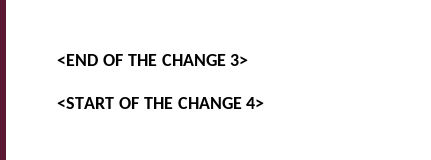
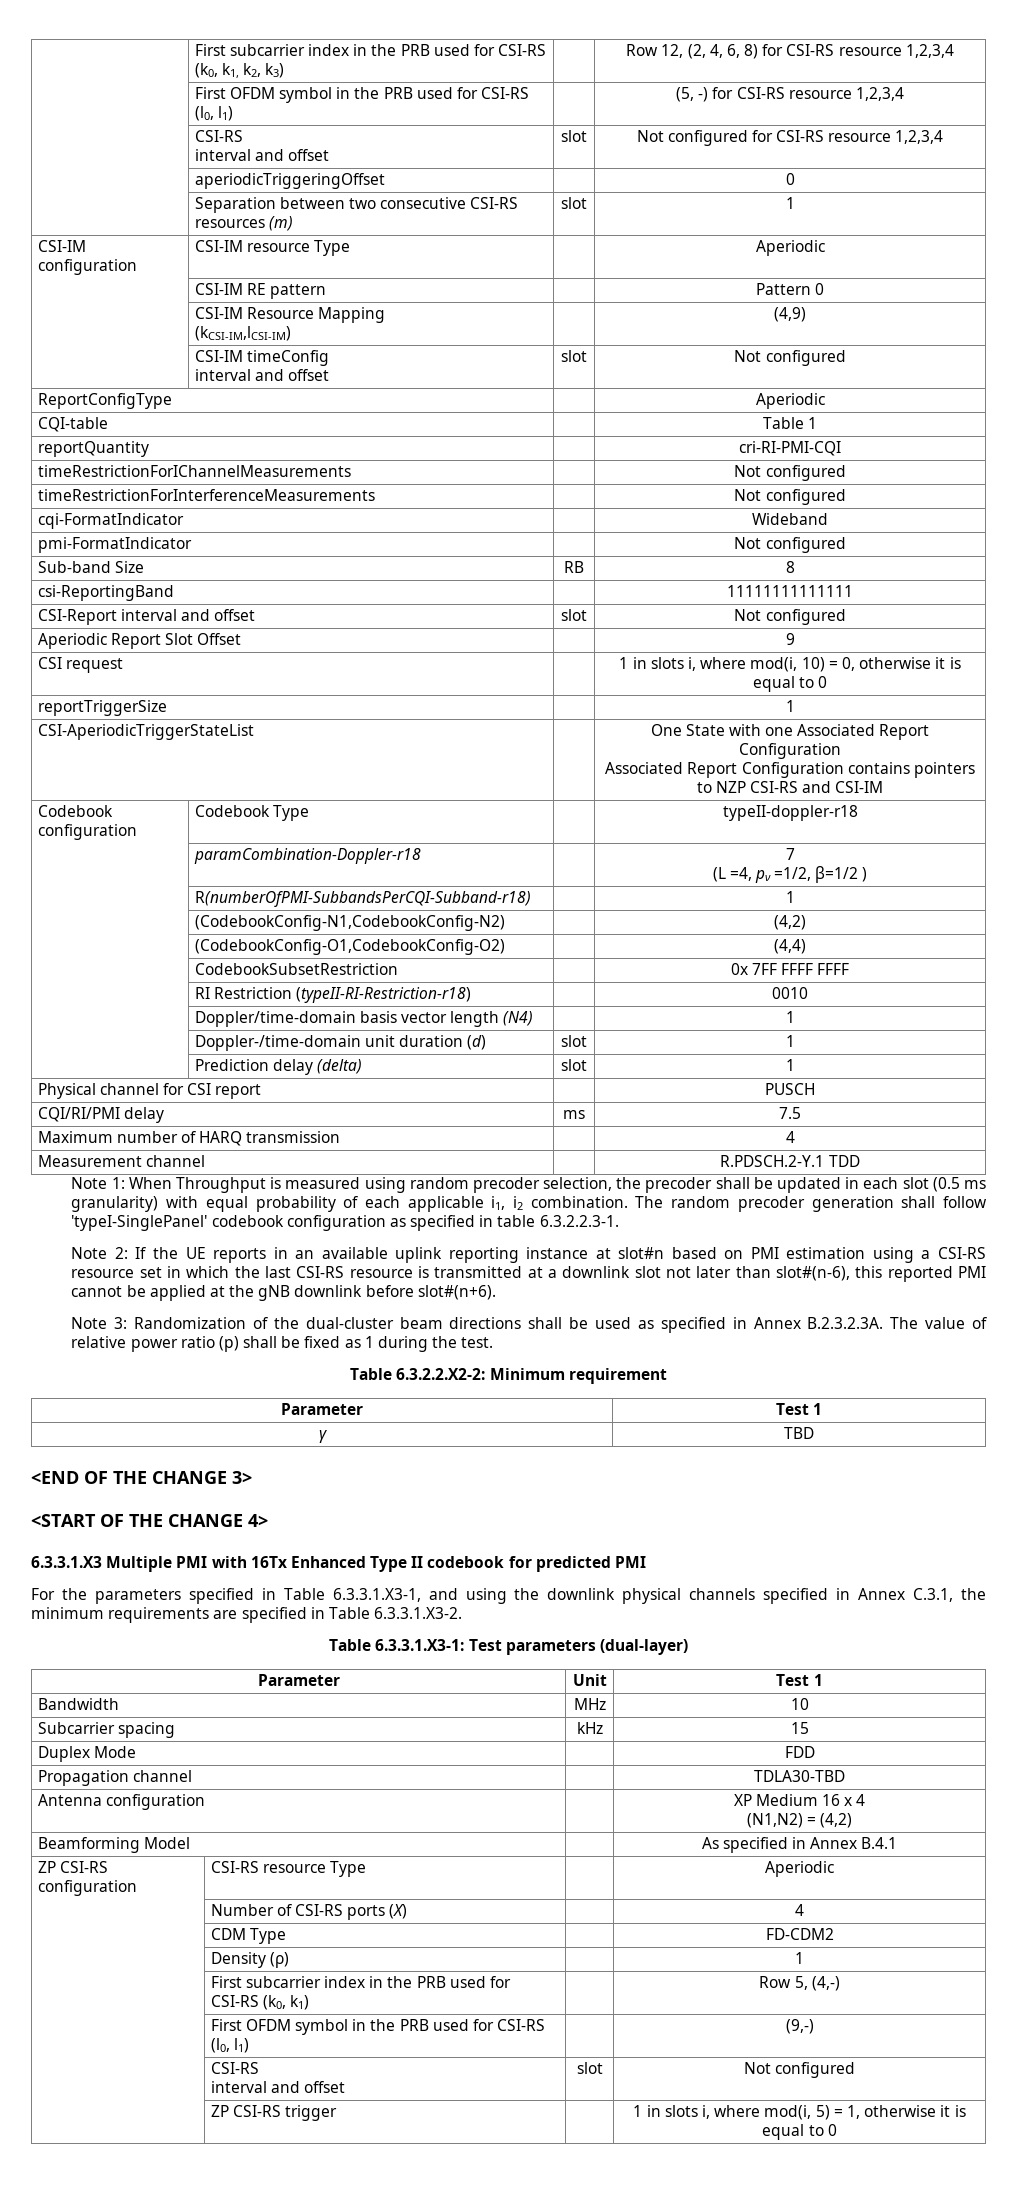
(57, 60) none -> [194,44,547,56] [194,63,285,78] [626,44,954,59] [194,87,530,103] [194,106,233,121] [676,87,904,102] [194,130,243,142] [194,149,330,161] [561,130,587,142] [636,130,944,146] [194,173,385,189] [785,173,795,185] [194,197,519,213] [194,216,293,231] [561,197,587,209] [785,197,795,209] [37,240,86,252] [37,259,137,275] [194,240,351,256] [755,240,825,256] [194,283,327,299] [755,283,825,295] [194,307,386,323] [194,326,291,341] [774,307,806,322] [194,350,329,366] [194,369,330,381] [561,350,587,362] [734,350,846,366] [37,393,172,409] [755,393,825,409] [37,417,108,432] [762,417,818,429] [37,441,149,457] [739,441,841,456] [37,465,351,477] [734,465,846,481] [37,489,375,501] [734,489,846,505] [37,513,184,529] [752,513,828,525] [37,537,192,553] [734,537,846,553] [37,561,144,573] [564,561,584,573] [785,561,795,573] [37,585,174,601] [727,585,853,597] [37,609,256,625] [561,609,587,621] [734,609,846,625] [37,633,242,649] [785,633,795,645] [37,657,123,673] [619,657,961,672] [752,676,828,692] [37,700,167,716] [785,700,795,712] [37,724,254,740] [650,724,930,740] [739,743,841,759] [605,762,975,778] [696,781,884,793] [37,805,113,817] [37,824,137,840] [194,805,309,821] [722,805,858,821] [193,848,421,864] [785,848,795,860] [712,866,868,883] [194,891,531,907] [785,891,795,903] [194,915,505,931] [774,915,806,930] [194,939,505,955] [774,939,806,954] [194,963,398,975] [730,963,850,975] [194,987,472,1003] [772,987,808,999] [194,1011,534,1027] [785,1011,795,1023] [194,1035,487,1051] [561,1035,587,1047] [785,1035,795,1047] [194,1059,363,1075] [561,1059,587,1071] [785,1059,795,1071] [37,1083,262,1099] [765,1083,815,1095] [37,1107,164,1123] [563,1110,585,1119] [779,1107,801,1119] [37,1131,341,1146] [785,1131,795,1143] [37,1155,205,1167] [720,1155,860,1167] [71,1177,986,1193] [71,1196,988,1212] [71,1215,619,1231] [71,1247,986,1263] [71,1266,987,1282] [71,1285,496,1301] [71,1317,988,1333] [71,1336,494,1352] [350,1368,667,1384] [281,1403,363,1415] [775,1403,823,1415] [318,1430,327,1443] [784,1427,814,1439] | First subcarrier index in the PRB used for CSI-RS (k0, k1, k2, k3) | | Row 12, (2, 4, 6, 8) for CSI-RS resource 1,2,3,4 // | First OFDM symbol in the PRB used for CSI-RS (l0, l1) | | (5, -) for CSI-RS resource 1,2,3,4 // | CSI-RS // interval and offset | slot | Not configured for CSI-RS resource 1,2,3,4 // | aperiodicTriggeringOffset | | 0 // | Separation between two consecutive CSI-RS resources (m) | slot | 1 // CSI-IM configuration | CSI-IM resource Type | | Aperiodic // | CSI-IM RE pattern | | Pattern 0 // | CSI-IM Resource Mapping // (kCSI-IM,lCSI-IM) | | (4,9) // | CSI-IM timeConfig // interval and offset | slot | Not configured // ReportConfigType | | Aperiodic // CQI-table | | Table 1 // reportQuantity | | cri-RI-PMI-CQI // timeRestrictionForIChannelMeasurements | | Not configured // timeRestrictionForInterferenceMeasurements | | Not configured // cqi-FormatIndicator | | Wideband // pmi-FormatIndicator | | Not configured // Sub-band Size | RB | 8 // csi-ReportingBand | | 11111111111111 // CSI-Report interval and offset | slot | Not configured // Aperiodic Report Slot Offset | | 9 // CSI request | | 1 in slots i, where mod(i, 10) = 0, otherwise it is equal to 0 // reportTriggerSize | | 1 // CSI-AperiodicTriggerStateList | | One State with one Associated Report Configuration // Associated Report Configuration contains pointers to NZP CSI-RS and CSI-IM // Codebook configuration | Codebook Type | | typeII-doppler-r18 // | paramCombination-Doppler-r18 | | 7 // (L =4, pν =1/2, β=1/2 ) // | R(numberOfPMI-SubbandsPerCQI-Subband-r18) | | 1 // | (CodebookConfig-N1,CodebookConfig-N2) | | (4,2) // | (CodebookConfig-O1,CodebookConfig-O2) | | (4,4) // | CodebookSubsetRestriction | | 0x 7FF FFFF FFFF // | RI Restriction (typeII-RI-Restriction-r18) | | 0010 // | Doppler/time-domain basis vector length (N4) | | 1 // | Doppler-/time-domain unit duration (d) | slot | 1 // | Prediction delay (delta) | slot | 1 // Physical channel for CSI report | | PUSCH // CQI/RI/PMI delay | ms | 7.5 // Maximum number of HARQ transmission | | 4 // Measurement channel | | R.PDSCH.2-Y.1 TDD // Note 1: When Throughput is measured using random precoder selection, the precoder shall be updated in each slot (0.5 ms granularity) with equal probability of each applicable i1, i2 combination. The random precoder generation shall follow 'typeI-SinglePanel' codebook configuration as specified in table 6.3.2.2.3-1. // Note 2: If the UE reports in an available uplink reporting instance at slot#n based on PMI estimation using a CSI-RS resource set in which the last CSI-RS resource is transmitted at a downlink slot not later than slot#(n-6), this reported PMI cannot be applied at the gNB downlink before slot#(n+6). // Note 3: Randomization of the dual-cluster beam directions shall be used as specified in Annex B.2.3.2.3A. The value of relative power ratio (p) shall be fixed as 1 during the test. // Table 6.3.2.2.X2-2: Minimum requirement // Parameter | Test 1 // γ | TBD //
(265, 103) none -> [31,1556,647,1572] [31,1588,987,1604] [31,1607,463,1623] [329,1639,688,1655] [257,1674,340,1686] [572,1674,607,1686] [776,1674,823,1686] [37,1698,119,1710] [573,1698,606,1710] [790,1698,809,1710] [37,1722,175,1738] [576,1722,603,1734] [790,1722,809,1734] [37,1746,136,1762] [784,1746,815,1758] [37,1770,192,1786] [754,1770,845,1782] [37,1794,205,1810] [733,1794,866,1806] [746,1813,853,1828] [37,1837,190,1853] [701,1837,898,1853] [37,1861,108,1873] [37,1880,137,1896] [210,1861,367,1877] [765,1861,834,1877] [210,1904,408,1920] [795,1904,804,1916] [210,1928,286,1944] [765,1928,834,1940] [210,1952,289,1968] [795,1952,804,1964] [210,1976,511,1988] [210,1995,310,2010] [759,1976,840,1991] [210,2019,546,2035] [210,2038,249,2053] [785,2019,814,2034] [210,2062,259,2074] [210,2081,346,2093] [576,2062,603,2074] [743,2062,856,2078] [210,2105,338,2121] [633,2105,966,2120] [762,2124,837,2140] // 6.3.3.1.X3 Multiple PMI with 16Tx Enhanced Type II codebook for predicted PMI // For the parameters specified in Table 6.3.3.1.X3-1, and using the downlink physical channels specified in Annex C.3.1, the minimum requirements are specified in Table 6.3.3.1.X3-2. // Table 6.3.3.1.X3-1: Test parameters (dual-layer) // Parameter | Unit | Test 1 // Bandwidth | MHz | 10 // Subcarrier spacing | kHz | 15 // Duplex Mode | | FDD // Propagation channel | | TDLA30-TBD // Antenna configuration | | XP Medium 16 x 4 // (N1,N2) = (4,2) // Beamforming Model | | As specified in Annex B.4.1 // ZP CSI-RS configuration | CSI-RS resource Type | | Aperiodic // | Number of CSI-RS ports (X) | | 4 // | CDM Type | | FD-CDM2 // | Density (ρ) | | 1 // | First subcarrier index in the PRB used for CSI-RS (k0, k1) | | Row 5, (4,-) // | First OFDM symbol in the PRB used for CSI-RS (l0, l1) | | (9,-) // | CSI-RS // interval and offset | slot | Not configured // | ZP CSI-RS trigger | | 1 in slots i, where mod(i, 5) = 1, otherwise it is equal to 0

